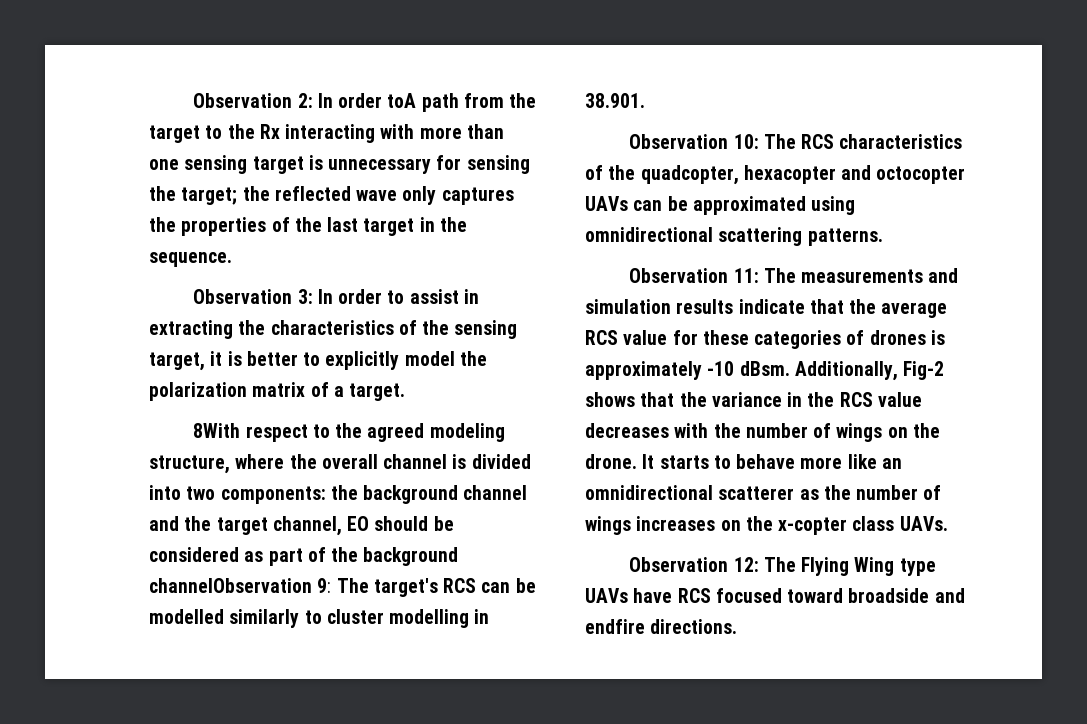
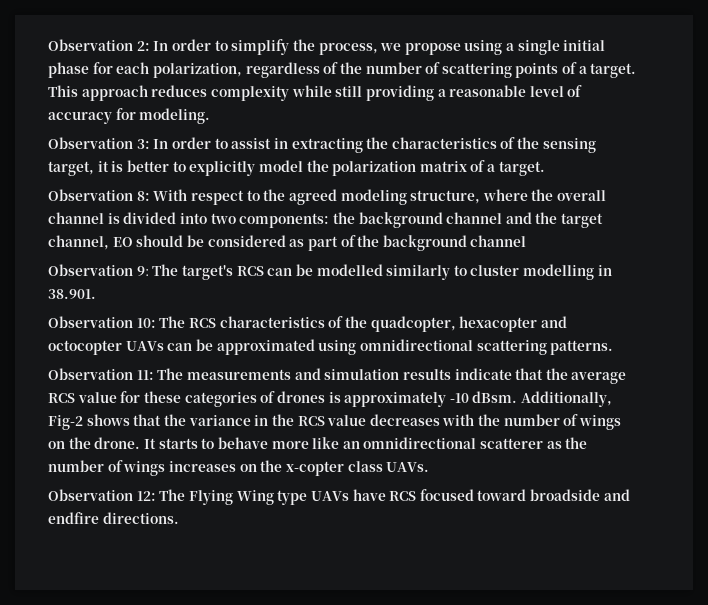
[387,93,537,112] [149,124,504,143] [149,155,530,174] [149,186,514,205] [149,217,467,236] [149,252,232,267] toA path from the target to the Rx interacting with more than one sensing target is unnecessary for sensing the target; the reflected wave only captures the properties of the last target in the sequence. -> [214,39,606,55] [48,62,637,78] [48,85,583,101] [48,108,211,124] to simplify the process, we propose using a single initial phase for each polarization, regardless of the number of scattering points of a target. This approach reduces complexity while still providing a reasonable level of accuracy for modeling.
[193,423,241,438] 8With -> [48,189,188,201] Observation 8: With
[149,578,312,593] channelObservation -> [470,235,527,247] [48,264,133,276] channel // Observation

